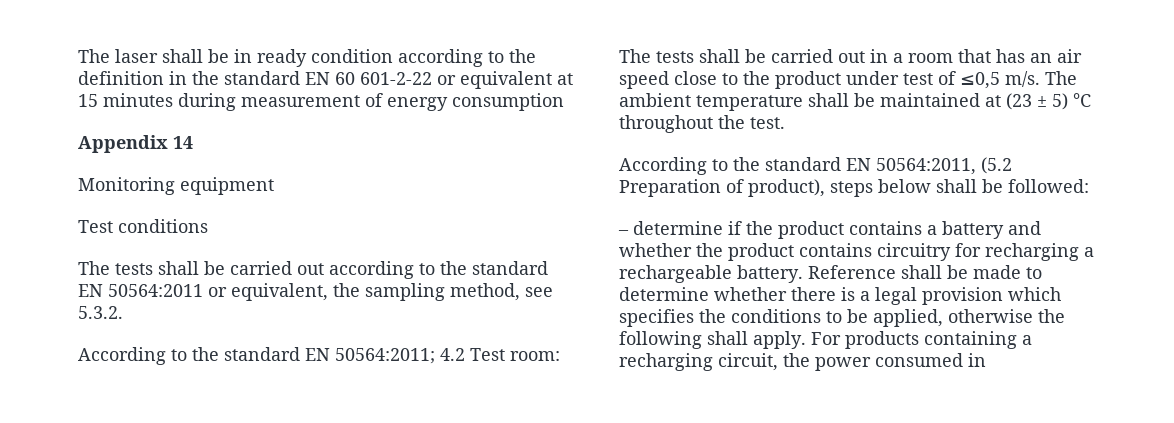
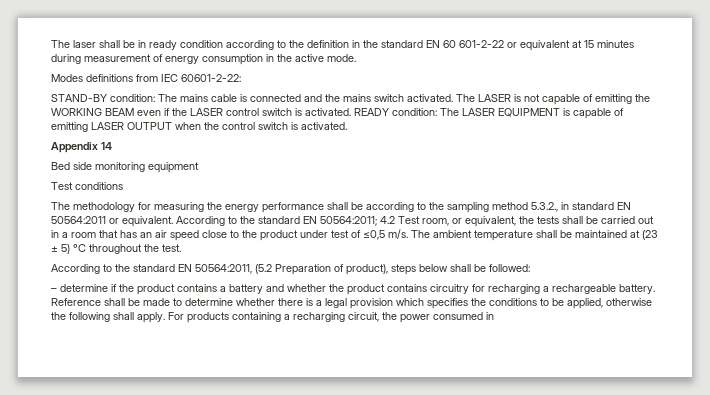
(564, 102) none -> [266,54,356,62] [51,74,241,82] [51,94,650,105] [51,108,624,119] [51,122,347,132] in the active mode. // Modes definitions from IEC 60601-2-22: // STAND-BY condition: The mains cable is connected and the mains switch activated. The LASER is not capable of emitting the WORKING BEAM even if the LASER control switch is activated. READY condition: The LASER EQUIPMENT is capable of emitting LASER OUTPUT when the control switch is activated.
[78,177,175,195] Monitoring -> [51,162,145,172] Bed side monitoring
[115,261,548,279] [78,283,553,301] [78,306,123,319] tests shall be carried out according to the standard EN 50564:2011 or equivalent, the sampling method, see 5.3.2. // -> [73,202,631,213] [51,216,173,227] methodology for measuring the energy performance shall be according to the sampling method 5.3.2., in standard EN 50564:2011 or equivalent.
[510,351,560,361] [619,49,651,63] room: The -> [422,216,534,227] room, or equivalent, the

